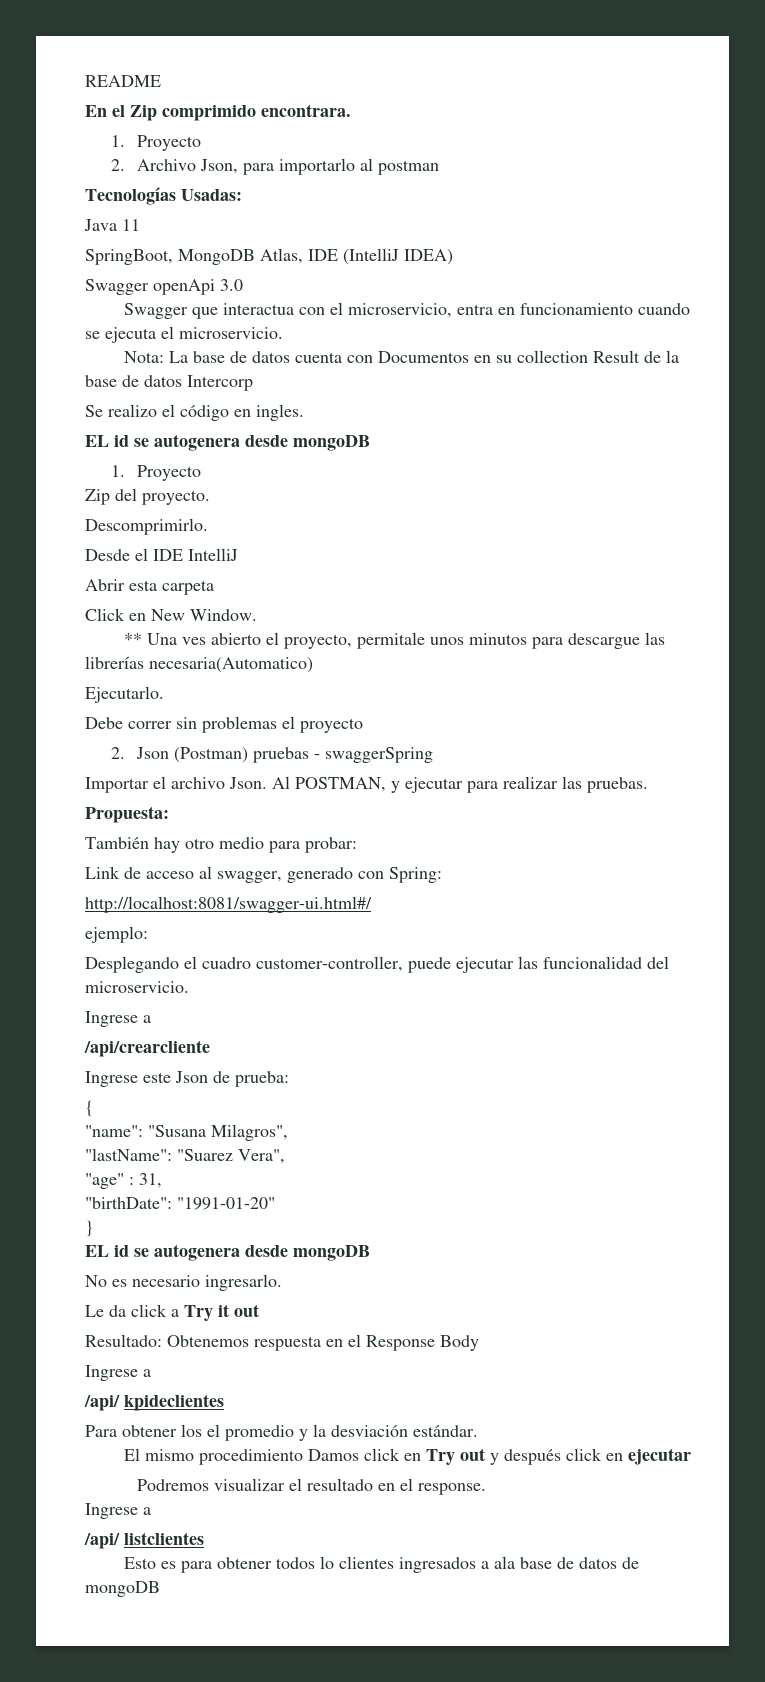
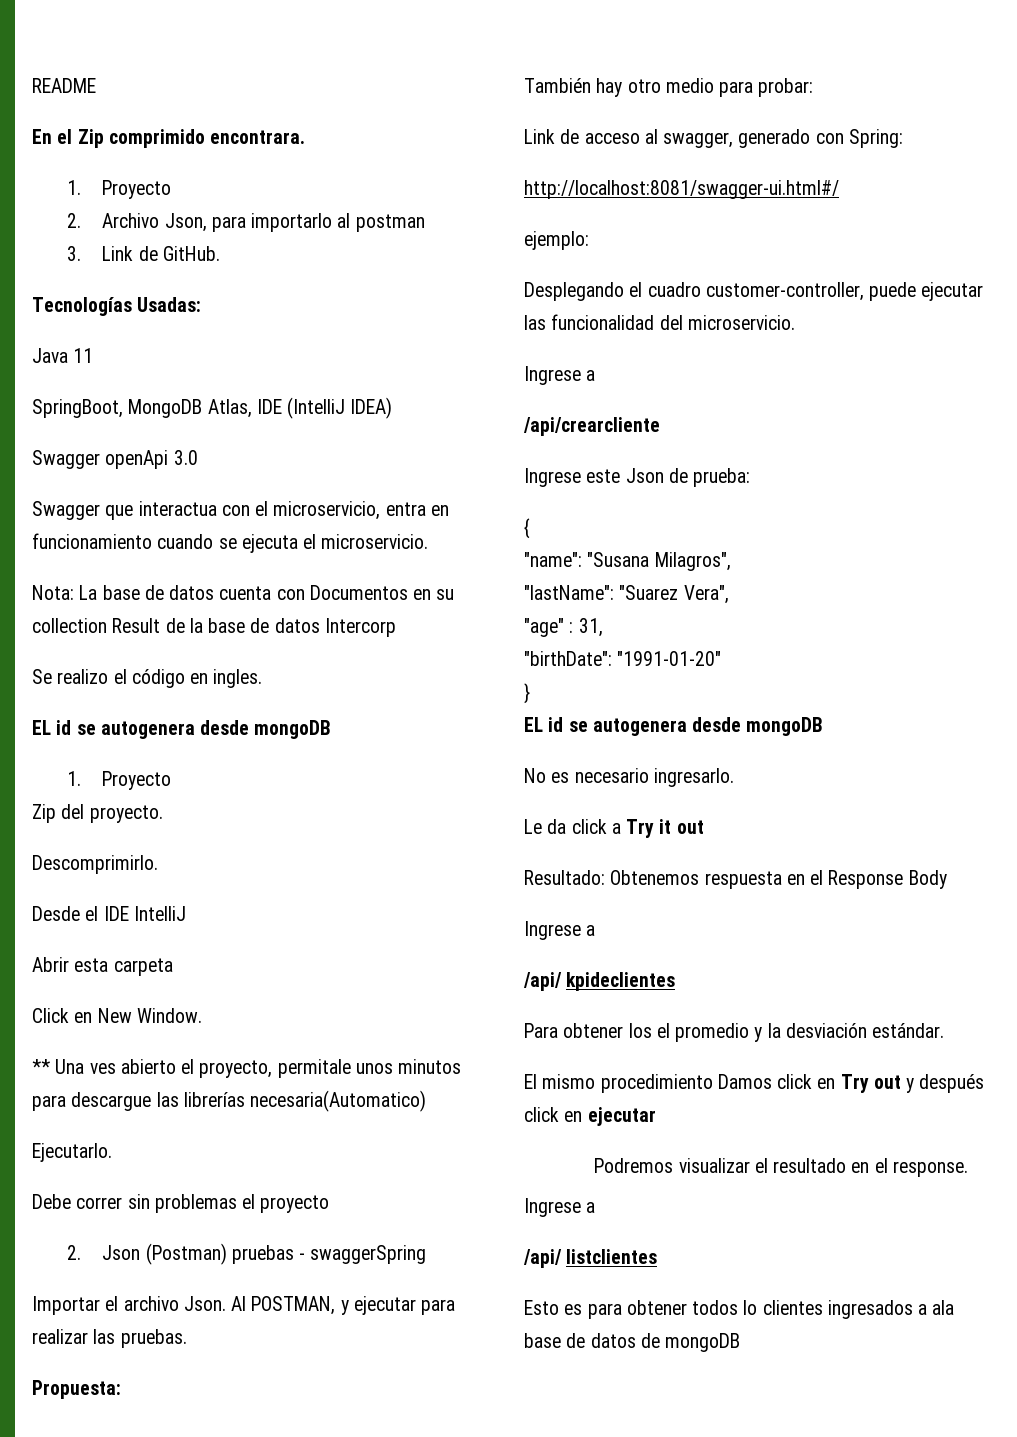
(440, 167) none -> [67,246,220,261] // 3. Link de GitHub.

